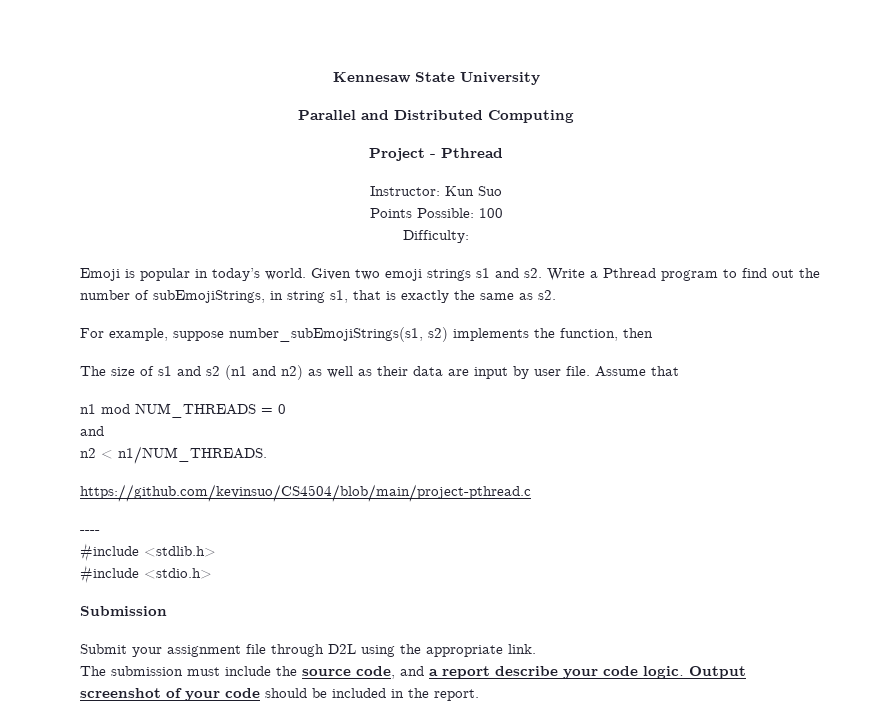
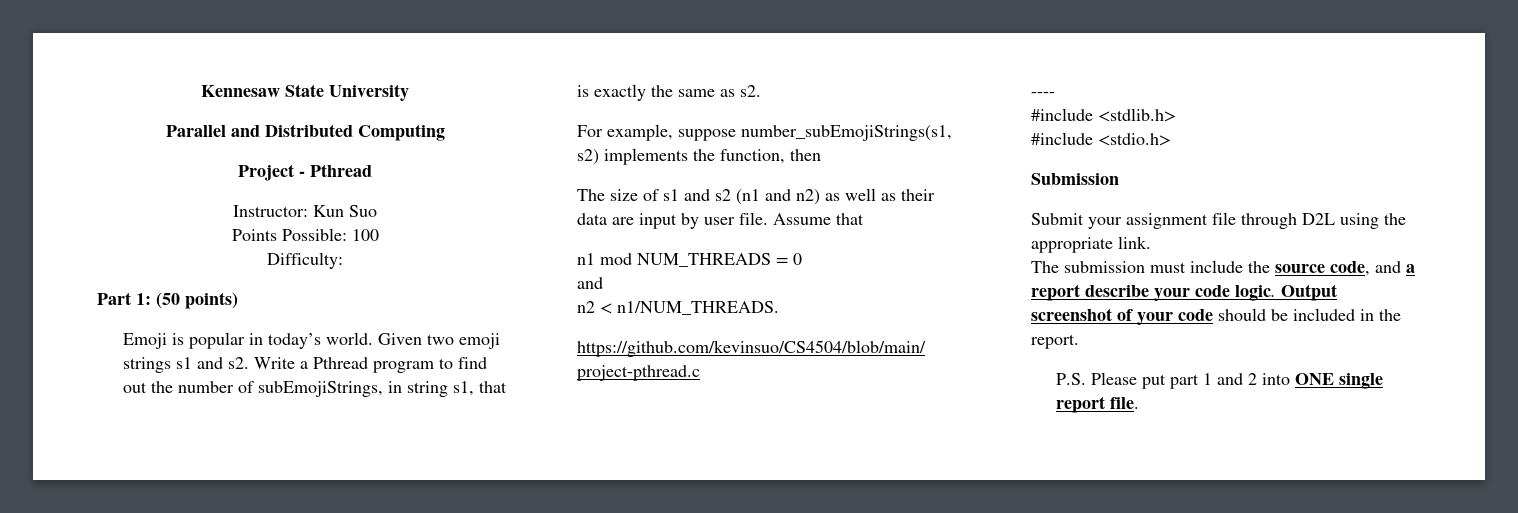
(469, 236) none -> [97,292,238,309] // Part 1: (50 points)
(479, 695) none -> [1056,372,1384,389] [1056,396,1140,413] // P.S. Please put part 1 and 2 into ONE single report file.

